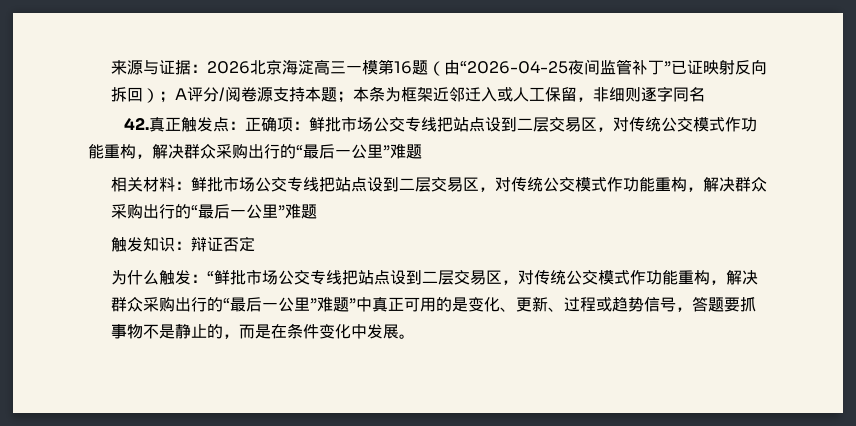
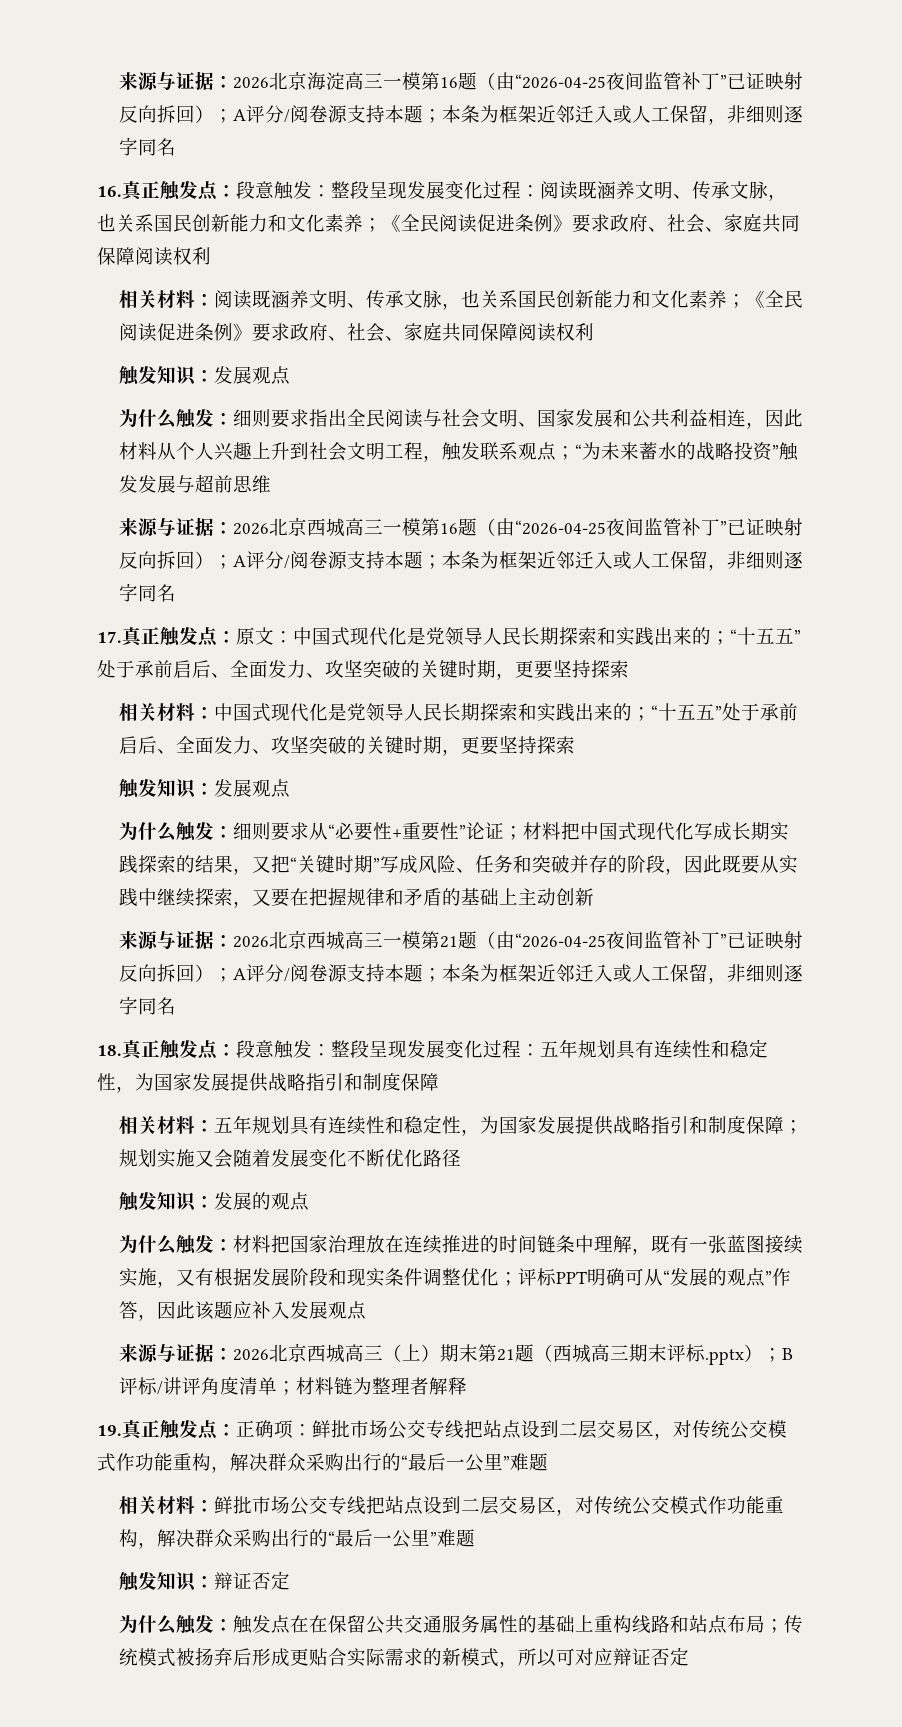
[123,117,149,130] 42. -> [97,181,787,201] [97,214,800,233] [97,247,211,266] [119,290,804,310] [119,323,595,342] [119,366,291,386] [119,409,804,429] [119,442,800,462] [119,474,272,493] [119,517,804,537] [119,551,804,571] [119,583,177,602] [97,627,801,647] [97,659,629,680] [119,703,799,722] [119,735,576,756] [119,779,291,799] [119,822,790,842] [119,855,799,875] [119,888,595,908] [119,930,804,950] [119,964,804,984] [119,996,177,1015] [97,1039,768,1060] [97,1073,439,1093] [119,1115,804,1136] [119,1149,462,1168] [119,1192,310,1212] [119,1235,804,1255] [119,1268,792,1288] [119,1301,367,1321] [119,1343,794,1365] [119,1377,468,1395] [97,1425,122,1436] 16.真正触发点：段意触发：整段呈现发展变化过程：阅读既涵养文明、传承文脉，也关系国民创新能力和文化素养；《全民阅读促进条例》要求政府、社会、家庭共同保障阅读权利 // 相关材料：阅读既涵养文明、传承文脉，也关系国民创新能力和文化素养；《全民阅读促进条例》要求政府、社会、家庭共同保障阅读权利 // 触发知识：发展观点 // 为什么触发：细则要求指出全民阅读与社会文明、国家发展和公共利益相连，因此材料从个人兴趣上升到社会文明工程，触发联系观点；“为未来蓄水的战略投资”触发发展与超前思维 // 来源与证据：2026北京西城高三一模第16题（由“2026-04-25夜间监管补丁”已证映射反向拆回）；A评分/阅卷源支持本题；本条为框架近邻迁入或人工保留，非细则逐字同名 // 17.真正触发点：原文：中国式现代化是党领导人民长期探索和实践出来的；“十五五”处于承前启后、全面发力、攻坚突破的关键时期，更要坚持探索 // 相关材料：中国式现代化是党领导人民长期探索和实践出来的；“十五五”处于承前启后、全面发力、攻坚突破的关键时期，更要坚持探索 // 触发知识：发展观点 // 为什么触发：细则要求从“必要性+重要性”论证；材料把中国式现代化写成长期实践探索的结果，又把“关键时期”写成风险、任务和突破并存的阶段，因此既要从实践中继续探索，又要在把握规律和矛盾的基础上主动创新 // 来源与证据：2026北京西城高三一模第21题（由“2026-04-25夜间监管补丁”已证映射反向拆回）；A评分/阅卷源支持本题；本条为框架近邻迁入或人工保留，非细则逐字同名 // 18.真正触发点：段意触发：整段呈现发展变化过程：五年规划具有连续性和稳定性，为国家发展提供战略指引和制度保障 // 相关材料：五年规划具有连续性和稳定性，为国家发展提供战略指引和制度保障；规划实施又会随着发展变化不断优化路径 // 触发知识：发展的观点 // 为什么触发：材料把国家治理放在连续推进的时间链条中理解，既有一张蓝图接续实施，又有根据发展阶段和现实条件调整优化；评标PPT明确可从“发展的观点”作答，因此该题应补入发展观点 // 来源与证据：2026北京西城高三（上）期末第21题（西城高三期末评标.pptx）；B评标/讲评角度清单；材料链为整理者解释 // 19.
[207,269,759,285] [111,296,757,312] [111,323,416,339] “鲜批市场公交专线把站点设到二层交易区，对传统公交模式作功能重构，解决群众采购出行的“最后一公里”难题”中真正可用的是变化、更新、过程或趋势信号，答题要抓事物不是静止的，而是在条件变化中发展。 -> [233,1615,804,1634] [119,1647,690,1668] 触发点在在保留公共交通服务属性的基础上重构线路和站点布局；传统模式被扬弃后形成更贴合实际需求的新模式，所以可对应辩证否定

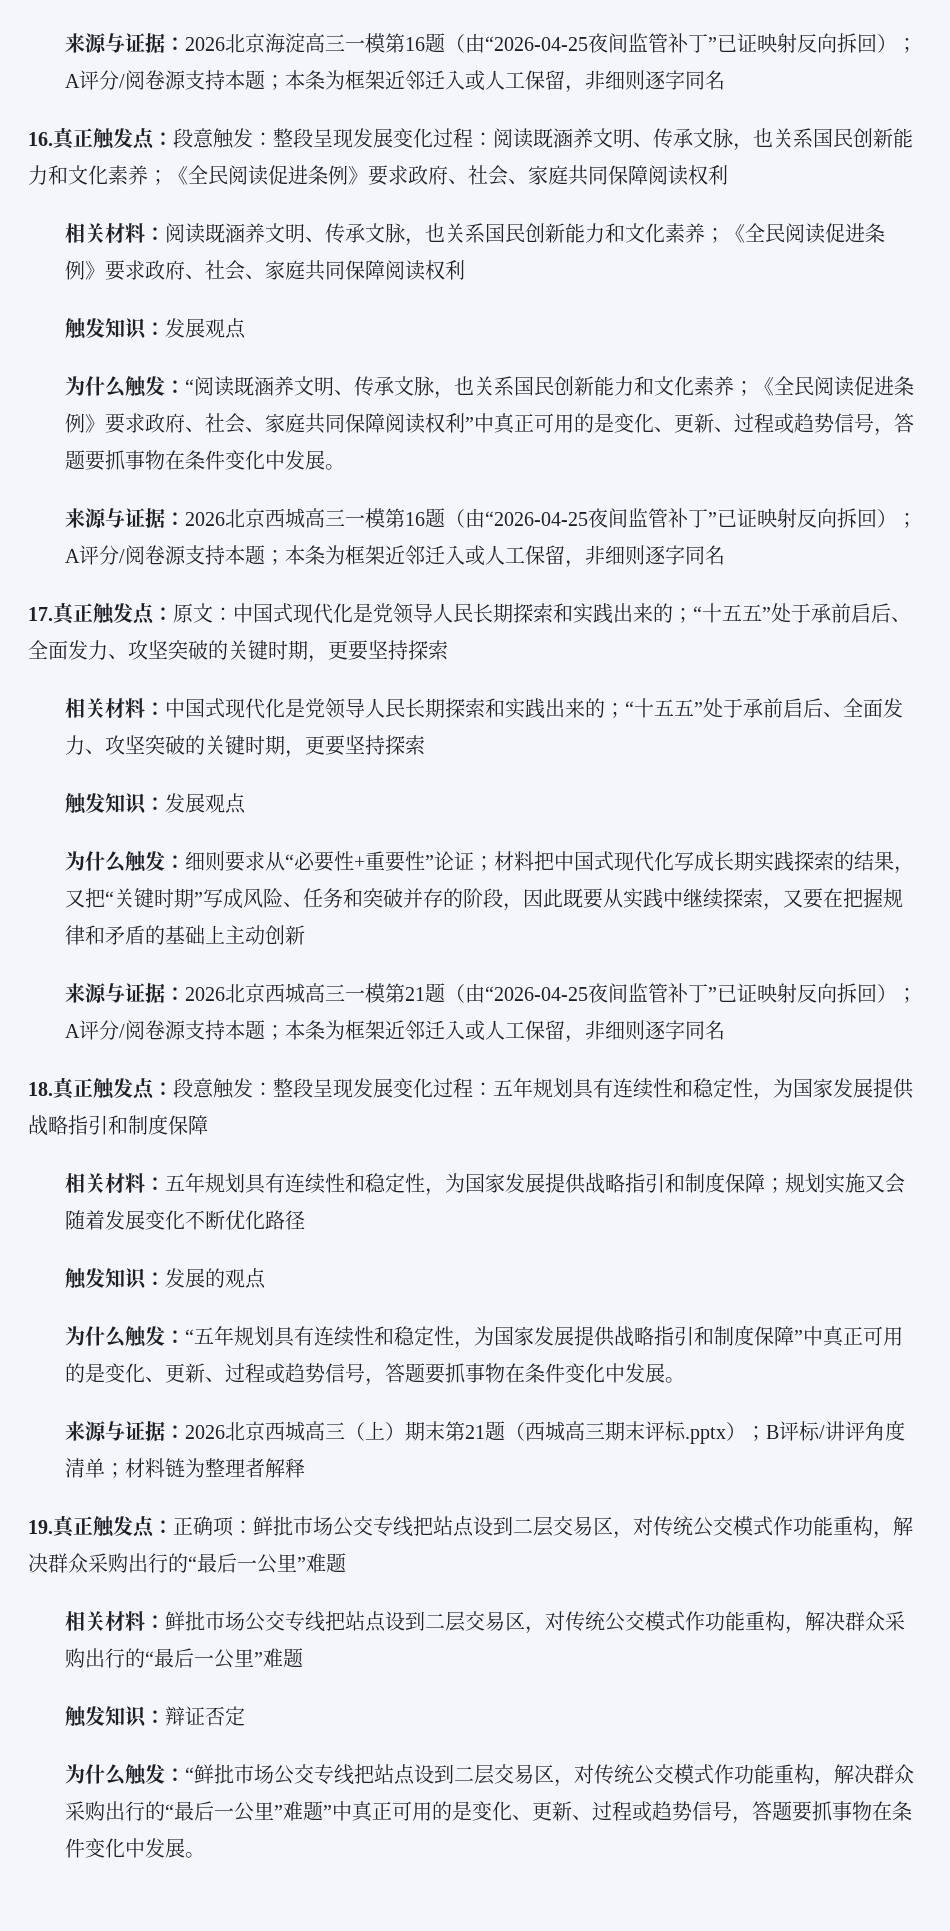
[233,409,804,429] [119,442,800,462] [119,474,272,493] 细则要求指出全民阅读与社会文明、国家发展和公共利益相连，因此材料从个人兴趣上升到社会文明工程，触发联系观点；“为未来蓄水的战略投资”触发发展与超前思维 -> [184,376,914,399] [64,413,914,436] [64,450,345,471] “阅读既涵养文明、传承文脉，也关系国民创新能力和文化素养；《全民阅读促进条例》要求政府、社会、家庭共同保障阅读权利”中真正可用的是变化、更新、过程或趋势信号，答题要抓事物在条件变化中发展。
[233,1235,804,1255] [119,1268,792,1288] [119,1301,367,1321] 材料把国家治理放在连续推进的时间链条中理解，既有一张蓝图接续实施，又有根据发展阶段和现实条件调整优化；评标PPT明确可从“发展的观点”作答，因此该题应补入发展观点 -> [184,1325,903,1349] [64,1363,685,1386] “五年规划具有连续性和稳定性，为国家发展提供战略指引和制度保障”中真正可用的是变化、更新、过程或趋势信号，答题要抓事物在条件变化中发展。
[233,1615,804,1634] [119,1647,690,1668] 触发点在在保留公共交通服务属性的基础上重构线路和站点布局；传统模式被扬弃后形成更贴合实际需求的新模式，所以可对应辩证否定 -> [184,1764,914,1787] [64,1801,912,1824] [64,1838,205,1858] “鲜批市场公交专线把站点设到二层交易区，对传统公交模式作功能重构，解决群众采购出行的“最后一公里”难题”中真正可用的是变化、更新、过程或趋势信号，答题要抓事物在条件变化中发展。

